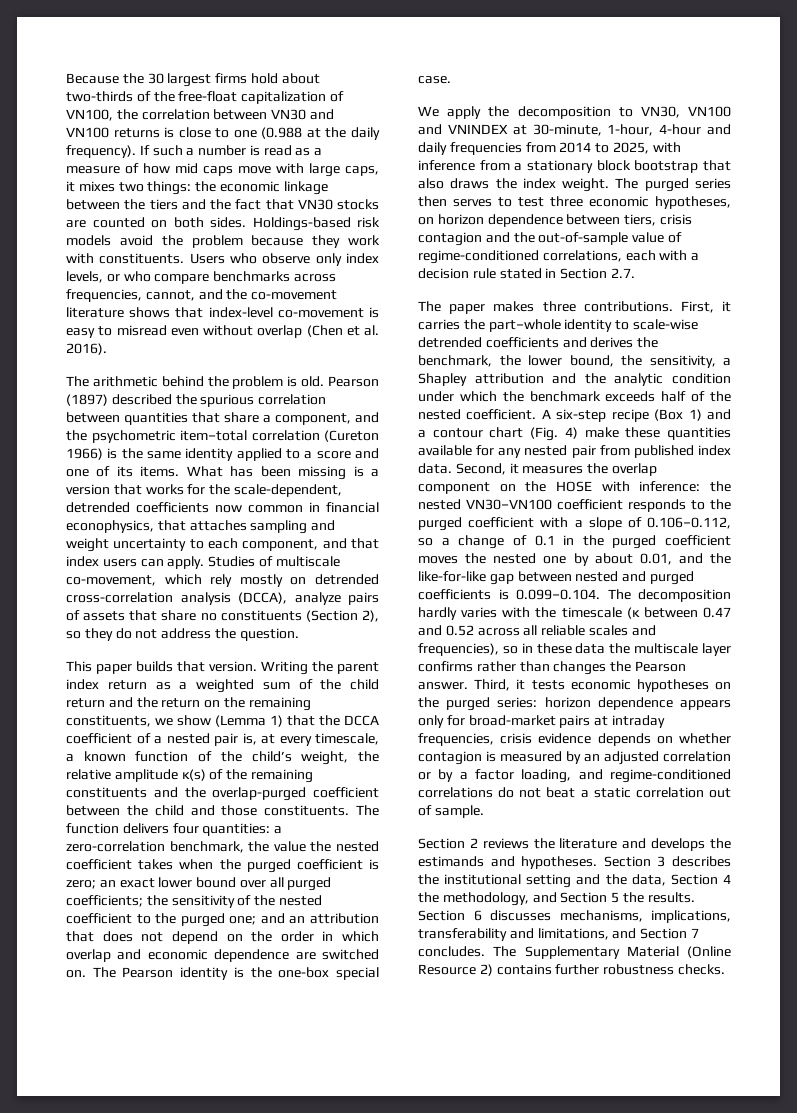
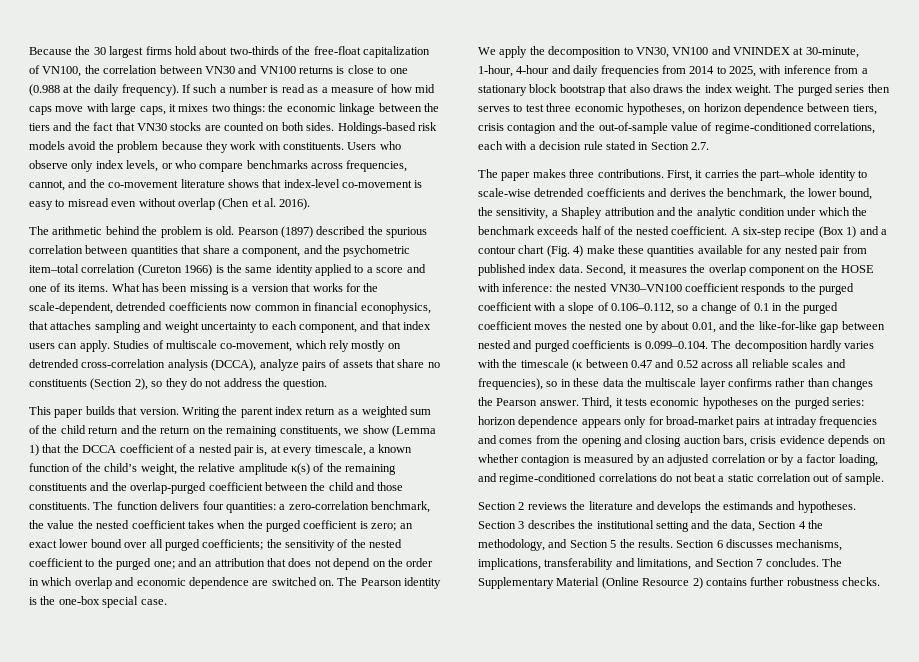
[418,733,494,746] frequencies, -> [819,416,878,428] [478,435,747,447] frequencies and comes from the opening and closing auction bars,

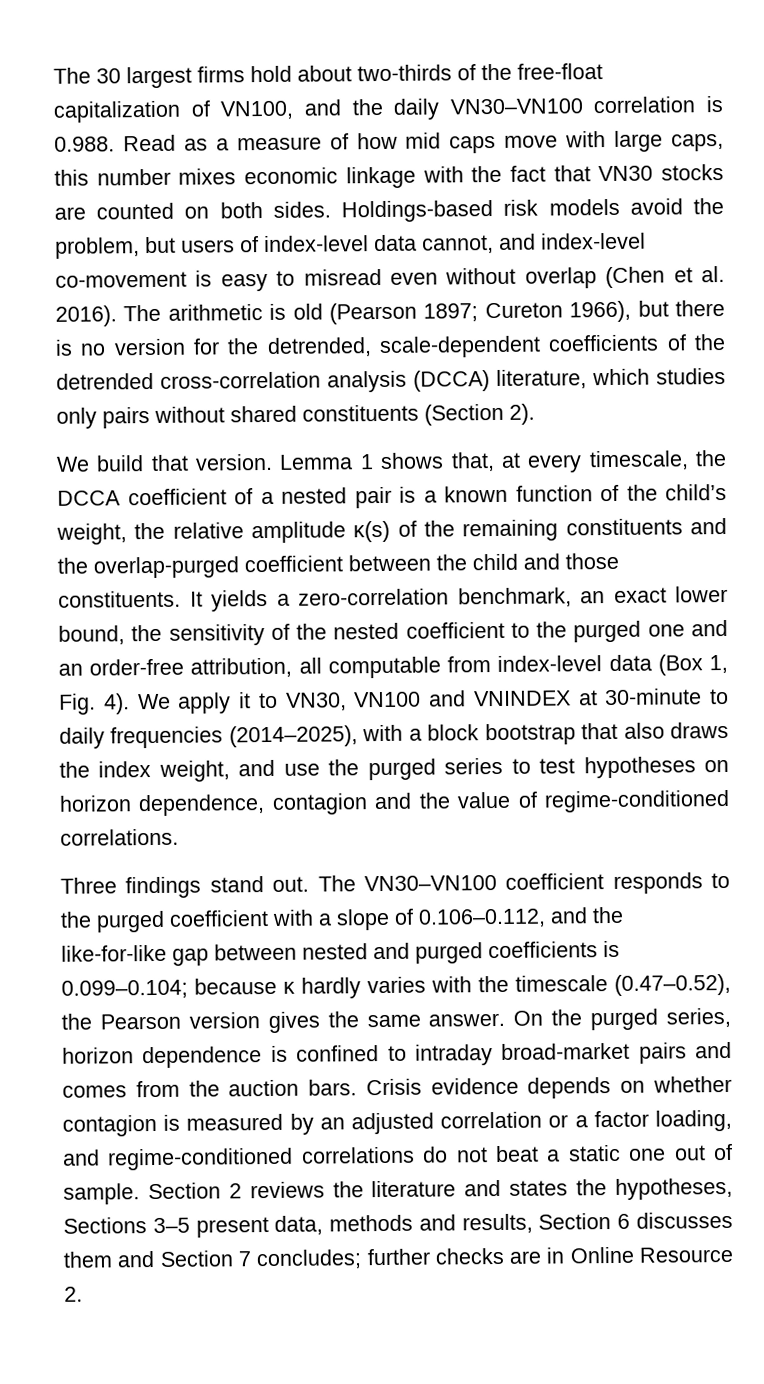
[29,46,91,55] Because the -> [53,67,91,84] The
[84,65,408,74] [29,84,305,96] the correlation between VN30 and VN100 returns is close to one (0.988 at the daily frequency). If such a number is read -> [303,96,723,120] [54,134,176,152] and the daily VN30–VN100 correlation is 0.988. Read
[168,103,439,115] [29,122,73,131] it mixes two things: the economic linkage between the tiers and -> [54,166,464,189] this number mixes economic linkage with
[117,141,401,153] [29,160,408,172] [29,179,282,191] problem because they work with constituents. Users who observe only index levels, or who compare benchmarks across frequencies, cannot, and the co-movement literature shows that -> [55,233,536,259] problem, but users of index-level data cannot, and
(311, 204) // -> (117, 316) none
[105,226,428,238] [29,245,411,257] [29,264,426,276] [29,283,379,295] [29,302,431,314] [29,321,432,333] [29,340,401,352] [29,359,440,371] [29,378,328,390] [29,406,431,418] [29,425,436,437] [29,444,62,456] behind the problem is old. Pearson (1897) described the spurious correlation between quantities that share a component, and the psychometric item–total correlation (Cureton 1966) is the same identity applied to a score and one of its items. What has been missing is a version that works for the scale-dependent, detrended coefficients now common in financial econophysics, that attaches sampling and weight uncertainty to each component, and that index users can apply. Studies of multiscale co-movement, which rely mostly on detrended cross-correlation analysis (DCCA), analyze pairs of assets that share no constituents (Section 2), so they do not address the question. // This paper builds that version. Writing the parent index return as a weighted sum of the child return and the return on the remaining constituents, we show (Lemma 1) that -> [269,299,725,325] [55,333,727,359] [56,367,726,393] [56,403,535,429] [56,450,689,473] is old (Pearson 1897; Cureton 1966), but there is no version for the detrended, scale-dependent coefficients of the detrended cross-correlation analysis (DCCA) literature, which studies only pairs without shared constituents (Section 2). // We build that version. Lemma 1 shows that, at every timescale,
[256,444,366,456] is, at every timescale, -> [399,486,416,503] is
[93,501,430,513] [29,520,413,532] [29,539,264,551] The function delivers four quantities: a zero-correlation benchmark, the value the nested coefficient takes when the purged coefficient is zero; an exact lower bound over all purged coefficients; -> [189,585,728,612] [58,625,125,645] It yields a zero-correlation benchmark, an exact lower bound,
[153,561,175,569] one; -> [647,624,685,637] one
[214,558,434,570] [29,577,442,589] [29,596,167,608] [478,46,622,58] attribution that does not depend on the order in which overlap and economic dependence are switched on. The Pearson identity is the one-box special case. // We apply the decomposition -> [89,654,728,679] [59,692,251,715] order-free attribution, all computable from index-level data (Box 1, Fig. 4). We apply it
[805,47,859,58] [478,65,868,77] [478,85,527,96] 30-minute, 1-hour, 4-hour and daily frequencies from 2014 to 2025, with inference from a stationary -> [604,688,729,706] [59,724,422,749] 30-minute to daily frequencies (2014–2025), with a
[735,84,890,96] [478,103,877,115] [478,123,504,131] weight. The purged series then serves to test three economic hypotheses, on horizon dependence between tiers, crisis -> [158,756,729,782] [59,794,266,817] weight, and use the purged series to test hypotheses on horizon dependence,
[598,122,668,134] out-of-sample -> (451, 800) none
[814,122,875,134] [478,141,709,150] [478,169,868,181] [478,188,873,200] [478,207,868,219] [478,226,887,238] [478,245,867,257] [478,264,875,276] [478,283,608,292] correlations, each with a decision rule stated in Section 2.7. // The paper makes three contributions. First, it carries the part–whole identity to scale-wise detrended coefficients and derives the benchmark, the lower bound, the sensitivity, a Shapley attribution and the analytic condition under which the benchmark exceeds half of the nested coefficient. A six-step recipe (Box 1) and a contour chart (Fig. 4) make these quantities available for any nested pair from published index data. Second, it measures the overlap component on the HOSE with inference: the nested -> [60,828,179,846] [60,875,356,899] correlations. // Three findings stand out. The
[677,302,838,314] [478,321,716,333] so a change of 0.1 in the purged coefficient moves the nested one by about 0.01, -> (546, 918) none
[644,340,808,352] 0.099–0.104. The decomposition -> [61,977,295,999] 0.099–0.104; because κ
[572,359,846,371] [478,378,874,390] [478,397,865,409] [478,416,878,428] [478,435,777,447] (κ between 0.47 and 0.52 across all reliable scales and frequencies), so in these data the multiscale layer confirms rather than changes the Pearson answer. Third, it tests economic hypotheses on the purged series: horizon dependence appears only for broad-market pairs at intraday frequencies and comes from the opening and closing auction bars, crisis -> [614,973,731,996] [61,1007,731,1034] [62,1041,732,1069] [62,1078,422,1098] (0.47–0.52), the Pearson version gives the same answer. On the purged series, horizon dependence is confined to intraday broad-market pairs and comes from the auction bars. Crisis
[781,454,795,466] by -> (569, 1121) none
[757,473,811,482] correlation -> [628,1148,667,1161] one
(885, 479) // -> (140, 1194) none
[657,501,856,513] [478,520,824,532] [478,539,843,551] [478,558,842,570] [478,577,880,589] develops the estimands and hypotheses. Section 3 describes the institutional setting and the data, Section 4 the methodology, and Section 5 the results. Section 6 discusses mechanisms, implications, transferability and limitations, and Section 7 concludes. The Supplementary Material (Online Resource 2) contains further robustness checks. -> [509,1177,734,1200] [63,1211,733,1238] [63,1246,733,1270] [64,1286,83,1302] states the hypotheses, Sections 3–5 present data, methods and results, Section 6 discusses them and Section 7 concludes; further checks are in Online Resource 2.

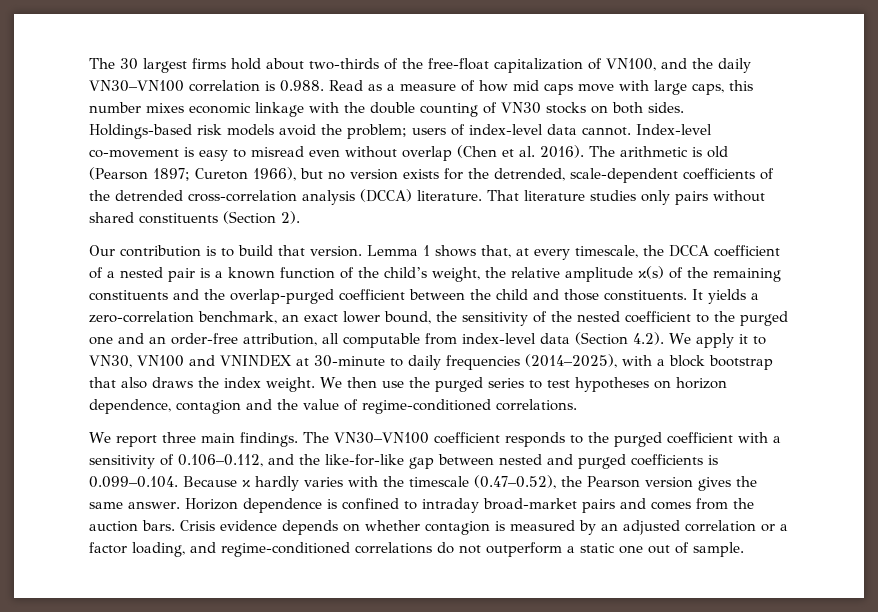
[509,164,724,182] [54,202,175,220] fact that VN30 stocks are counted -> [370,102,586,117] double counting of VN30 stocks
[55,236,176,259] problem, but -> [347,124,407,139] problem;
[422,232,646,254] cannot, and index-level -> [582,124,712,136] cannot. Index-level
[674,299,725,317] [55,339,73,356] there is -> (323, 173) none
(186, 347) none -> [403,169,439,179] exists
[496,368,650,389] literature, which -> [417,190,585,201] literature. That literature
[56,456,90,472] We -> [89,245,234,257] Our contribution is to
[657,654,728,676] [59,693,130,715] (Box 1, Fig. 4). -> [575,332,664,345] (Section 4.2).
[158,759,276,782] weight, and -> [266,377,377,392] weight. We then
[60,876,310,899] Three findings stand out. -> [89,432,298,447] We report three main findings.
[336,908,390,931] slope -> [89,455,155,469] sensitivity
[61,977,277,999] 0.099–0.104; because -> [89,476,237,488] 0.099–0.104. Because
[513,1007,731,1031] [62,1047,134,1064] On the purged series, horizon -> [184,498,238,510] Horizon
[494,1145,539,1163] beat -> [486,542,562,557] outperform
[147,1177,734,1200] [63,1211,733,1238] [63,1246,733,1270] [64,1286,83,1302] Section 2 reviews the literature and states the hypotheses, Sections 3–5 present data, methods and results, Section 6 discusses them and Section 7 concludes; further checks are in Online Resource 2. -> (744, 549) none

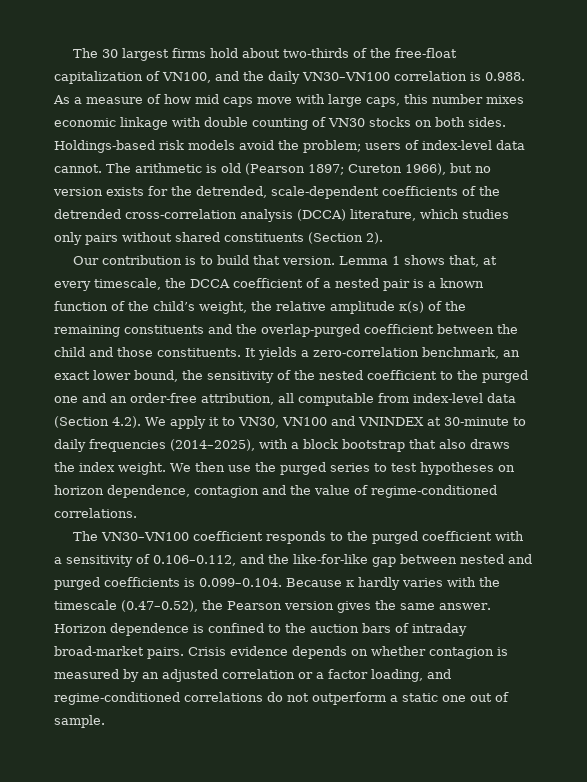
[329,80,382,91] Read as -> [53,95,70,104] As
[344,102,365,113] the -> (201, 122) none
[636,124,712,135] [89,145,584,161] Index-level co-movement is easy to misread even without overlap (Chen et al. 2016). -> (102, 168) none
[417,190,585,201] literature. That literature -> [350,209,459,221] literature, which
[89,432,298,447] We report three main findings. -> (137, 513) none
[421,498,754,513] [89,520,175,532] intraday broad-market pairs and comes from the auction bars. -> [285,623,467,636] [54,646,184,659] the auction bars of intraday broad-market pairs.

